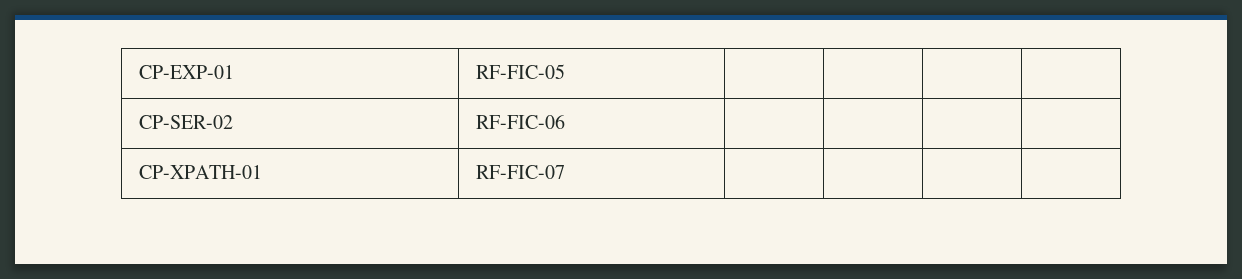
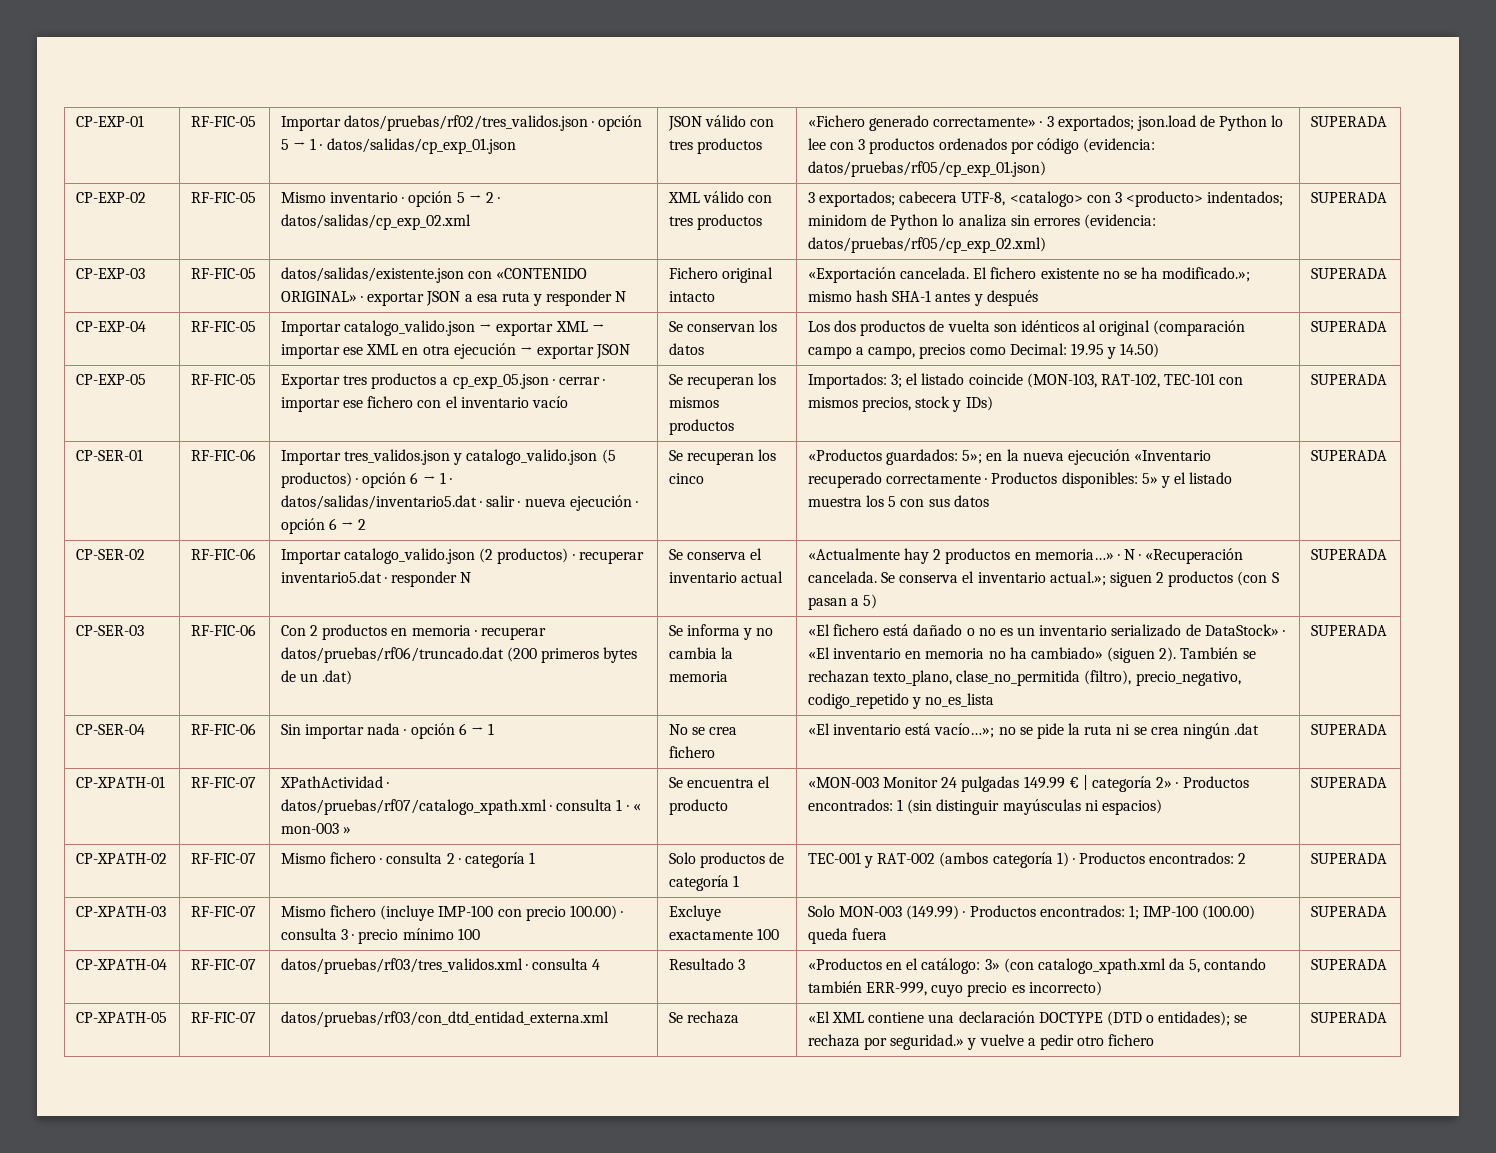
[138,115,233,129] [475,114,565,129] [138,165,262,179] [475,165,565,179] | | | // CP-SER-02 | RF-FIC-06 | | | | // CP-XPATH-01 | RF-FIC-07 | | | | -> [280,115,643,131] [280,138,516,154] [667,115,775,131] [668,138,762,154] [807,115,1284,131] [807,138,1156,154] [807,161,1046,177] [1310,116,1387,127] [75,192,146,203] [190,192,256,203] [280,191,501,207] [280,214,471,230] [667,191,773,203] [668,214,762,230] [807,191,1284,207] [807,214,1157,230] [807,237,1046,253] [1310,192,1387,203] [75,268,145,279] [190,268,256,279] [280,267,588,283] [280,290,627,306] [668,267,773,283] [668,291,715,302] [807,267,1251,283] [807,290,1038,306] [1310,268,1387,279] [75,321,146,332] [190,321,256,332] [280,320,605,336] [280,343,631,359] [668,320,778,332] [668,343,704,355] [807,320,1246,336] [807,343,1160,359] [1310,321,1387,332] [75,374,146,385] [190,374,256,385] [280,373,606,389] [280,396,568,412] [668,373,777,389] [668,397,719,408] [668,419,734,435] [807,373,1244,389] [807,396,993,412] [1310,374,1387,385] [75,449,143,461] [190,449,256,461] [280,449,616,465] [280,472,452,488] [280,495,638,511] [280,518,367,534] [668,449,777,465] [668,473,704,484] [807,449,1212,465] [807,472,1233,488] [807,495,989,507] [1310,450,1387,461] [75,549,145,560] [190,548,256,560] [280,548,644,564] [280,571,472,587] [668,548,763,560] [668,571,783,583] [807,548,1244,564] [807,571,1279,587] [807,594,878,610] [1310,549,1387,560] [75,625,144,636] [190,624,256,636] [280,624,546,640] [280,647,638,663] [280,670,353,685] [668,624,774,640] [668,647,733,659] [668,671,728,682] [807,624,1286,637] [807,647,1256,663] [807,670,1241,686] [807,693,995,709] [1310,625,1387,636] [75,724,145,735] [190,723,256,735] [280,723,495,739] [668,724,738,735] [668,746,715,758] [807,723,1260,739] [1310,724,1387,735] [75,776,165,788] [190,777,256,788] [279,776,389,788] [280,799,641,815] [280,823,351,834] [668,776,771,788] [668,799,728,815] [807,775,1249,792] [807,799,1162,815] [1310,777,1387,788] [75,853,167,864] [190,853,256,864] [280,852,536,868] [668,852,785,868] [668,875,739,891] [807,852,1247,868] [1310,853,1387,864] [75,906,166,917] [190,906,256,917] [280,905,624,921] [280,928,480,944] [668,905,721,921] [668,928,779,940] [807,905,1256,920] [807,928,887,944] [1310,906,1387,917] [75,959,167,970] [190,959,256,970] [280,958,601,974] [668,958,745,970] [807,958,1267,974] [807,981,1102,997] [1310,959,1387,970] [75,1012,167,1023] [190,1012,256,1023] [280,1011,609,1027] [668,1011,739,1024] [807,1011,1248,1026] [807,1034,1155,1050] [1310,1012,1387,1023] Importar datos/pruebas/rf02/tres_validos.json · opción 5 → 1 · datos/salidas/cp_exp_01.json | JSON válido con tres productos | «Fichero generado correctamente» · 3 exportados; json.load de Python lo lee con 3 productos ordenados por código (evidencia: datos/pruebas/rf05/cp_exp_01.json) | SUPERADA // CP-EXP-02 | RF-FIC-05 | Mismo inventario · opción 5 → 2 · datos/salidas/cp_exp_02.xml | XML válido con tres productos | 3 exportados; cabecera UTF-8, <catalogo> con 3 <producto> indentados; minidom de Python lo analiza sin errores (evidencia: datos/pruebas/rf05/cp_exp_02.xml) | SUPERADA // CP-EXP-03 | RF-FIC-05 | datos/salidas/existente.json con «CONTENIDO ORIGINAL» · exportar JSON a esa ruta y responder N | Fichero original intacto | «Exportación cancelada. El fichero existente no se ha modificado.»; mismo hash SHA-1 antes y después | SUPERADA // CP-EXP-04 | RF-FIC-05 | Importar catalogo_valido.json → exportar XML → importar ese XML en otra ejecución → exportar JSON | Se conservan los datos | Los dos productos de vuelta son idénticos al original (comparación campo a campo, precios como Decimal: 19.95 y 14.50) | SUPERADA // CP-EXP-05 | RF-FIC-05 | Exportar tres productos a cp_exp_05.json · cerrar · importar ese fichero con el inventario vacío | Se recuperan los mismos productos | Importados: 3; el listado coincide (MON-103, RAT-102, TEC-101 con mismos precios, stock y IDs) | SUPERADA // CP-SER-01 | RF-FIC-06 | Importar tres_validos.json y catalogo_valido.json (5 productos) · opción 6 → 1 · datos/salidas/inventario5.dat · salir · nueva ejecución · opción 6 → 2 | Se recuperan los cinco | «Productos guardados: 5»; en la nueva ejecución «Inventario recuperado correctamente · Productos disponibles: 5» y el listado muestra los 5 con sus datos | SUPERADA // CP-SER-02 | RF-FIC-06 | Importar catalogo_valido.json (2 productos) · recuperar inventario5.dat · responder N | Se conserva el inventario actual | «Actualmente hay 2 productos en memoria…» · N · «Recuperación cancelada. Se conserva el inventario actual.»; siguen 2 productos (con S pasan a 5) | SUPERADA // CP-SER-03 | RF-FIC-06 | Con 2 productos en memoria · recuperar datos/pruebas/rf06/truncado.dat (200 primeros bytes de un .dat) | Se informa y no cambia la memoria | «El fichero está dañado o no es un inventario serializado de DataStock» · «El inventario en memoria no ha cambiado» (siguen 2). También se rechazan texto_plano, clase_no_permitida (filtro), precio_negativo, codigo_repetido y no_es_lista | SUPERADA // CP-SER-04 | RF-FIC-06 | Sin importar nada · opción 6 → 1 | No se crea fichero | «El inventario está vacío…»; no se pide la ruta ni se crea ningún .dat | SUPERADA // CP-XPATH-01 | RF-FIC-07 | XPathActividad · datos/pruebas/rf07/catalogo_xpath.xml · consulta 1 · « mon-003 » | Se encuentra el producto | «MON-003 Monitor 24 pulgadas 149.99 € | categoría 2» · Productos encontrados: 1 (sin distinguir mayúsculas ni espacios) | SUPERADA // CP-XPATH-02 | RF-FIC-07 | Mismo fichero · consulta 2 · categoría 1 | Solo productos de categoría 1 | TEC-001 y RAT-002 (ambos categoría 1) · Productos encontrados: 2 | SUPERADA // CP-XPATH-03 | RF-FIC-07 | Mismo fichero (incluye IMP-100 con precio 100.00) · consulta 3 · precio mínimo 100 | Excluye exactamente 100 | Solo MON-003 (149.99) · Productos encontrados: 1; IMP-100 (100.00) queda fuera | SUPERADA // CP-XPATH-04 | RF-FIC-07 | datos/pruebas/rf03/tres_validos.xml · consulta 4 | Resultado 3 | «Productos en el catálogo: 3» (con catalogo_xpath.xml da 5, contando también ERR-999, cuyo precio es incorrecto) | SUPERADA // CP-XPATH-05 | RF-FIC-07 | datos/pruebas/rf03/con_dtd_entidad_externa.xml | Se rechaza | «El XML contiene una declaración DOCTYPE (DTD o entidades); se rechaza por seguridad.» y vuelve a pedir otro fichero | SUPERADA

